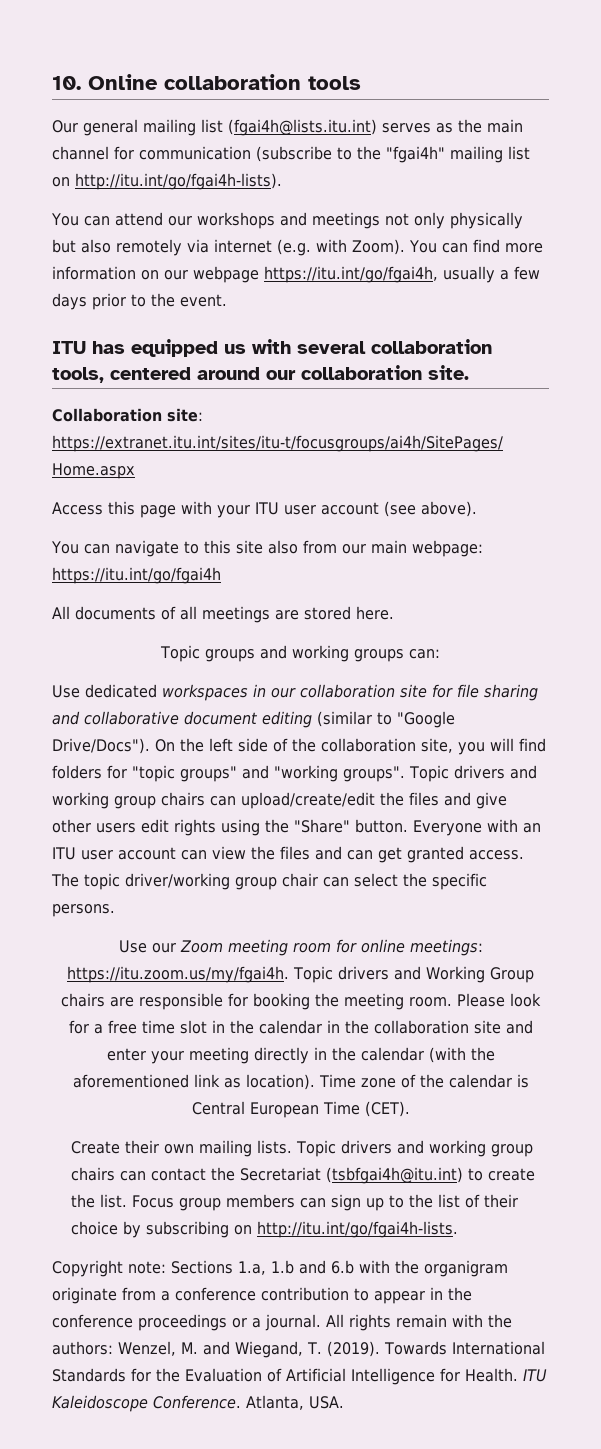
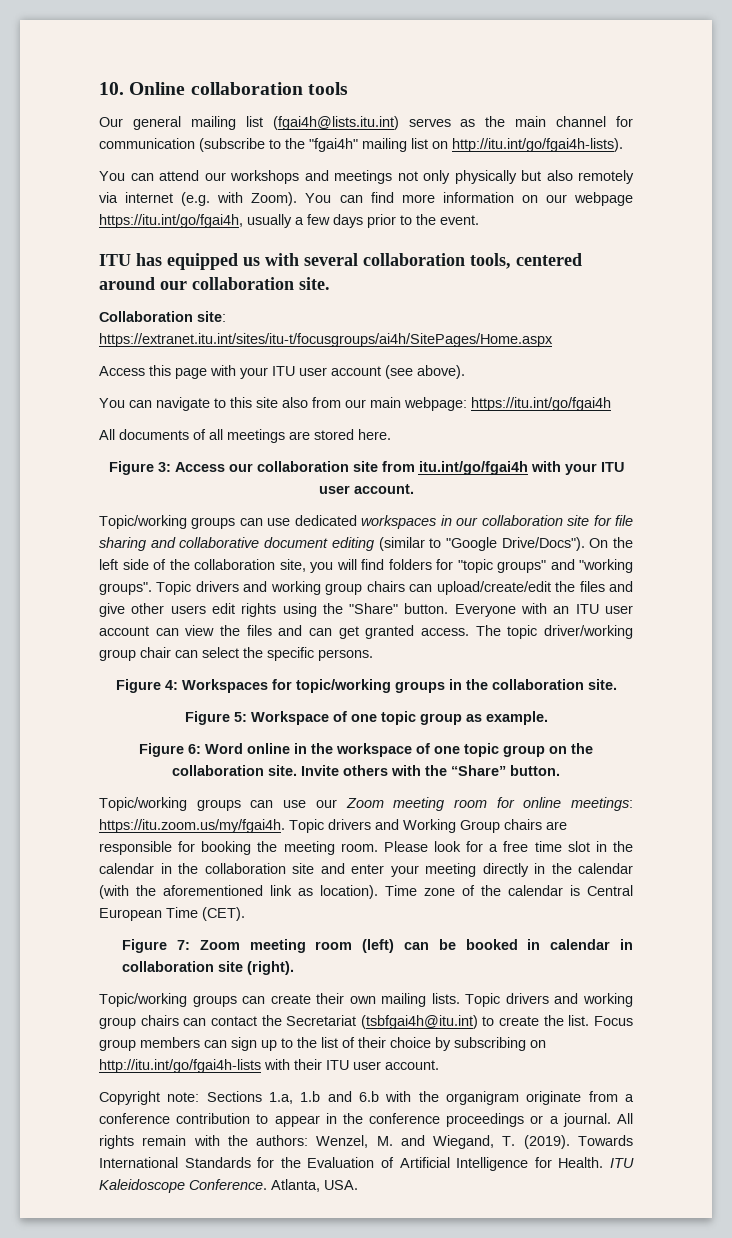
[160,645,440,662] [52,685,80,698] Topic groups and working groups can: // Use -> [108,461,624,475] [318,484,414,494] [99,515,291,529] Figure 3: Access our collaboration site from itu.int/go/fgai4h with your ITU user account. // Topic/working groups can use
[118,940,147,953] Use -> [115,679,617,693] [184,711,548,725] [139,743,593,757] [172,765,560,776] [99,797,307,811] Figure 4: Workspaces for topic/working groups in the collaboration site. // Figure 5: Workspace of one topic group as example. // Figure 6: Word online in the workspace of one topic group on the collaboration site. Invite others with the “Share” button. // Topic/working groups can use
[71,1141,121,1154] Create -> [122,939,633,953] [122,961,295,975] [99,993,311,1007] Figure 7: Zoom meeting room (left) can be booked in calendar in collaboration site (right). // Topic/working groups can create
[257,1221,459,1238] http://itu.int/go/fgai4h-lists. -> [99,1059,439,1073] http://itu.int/go/fgai4h-lists with their ITU user account.

